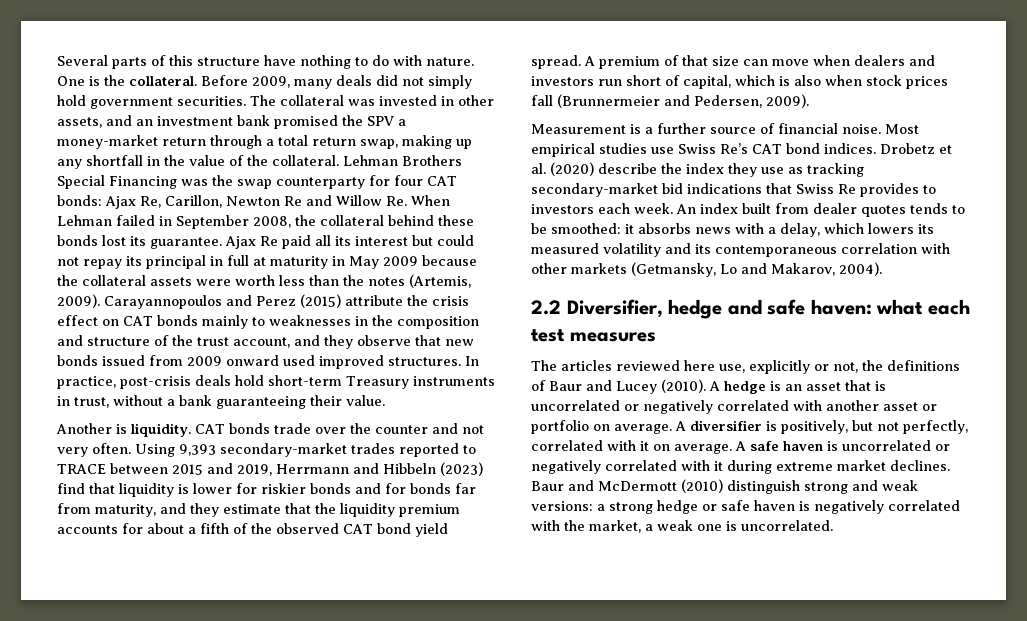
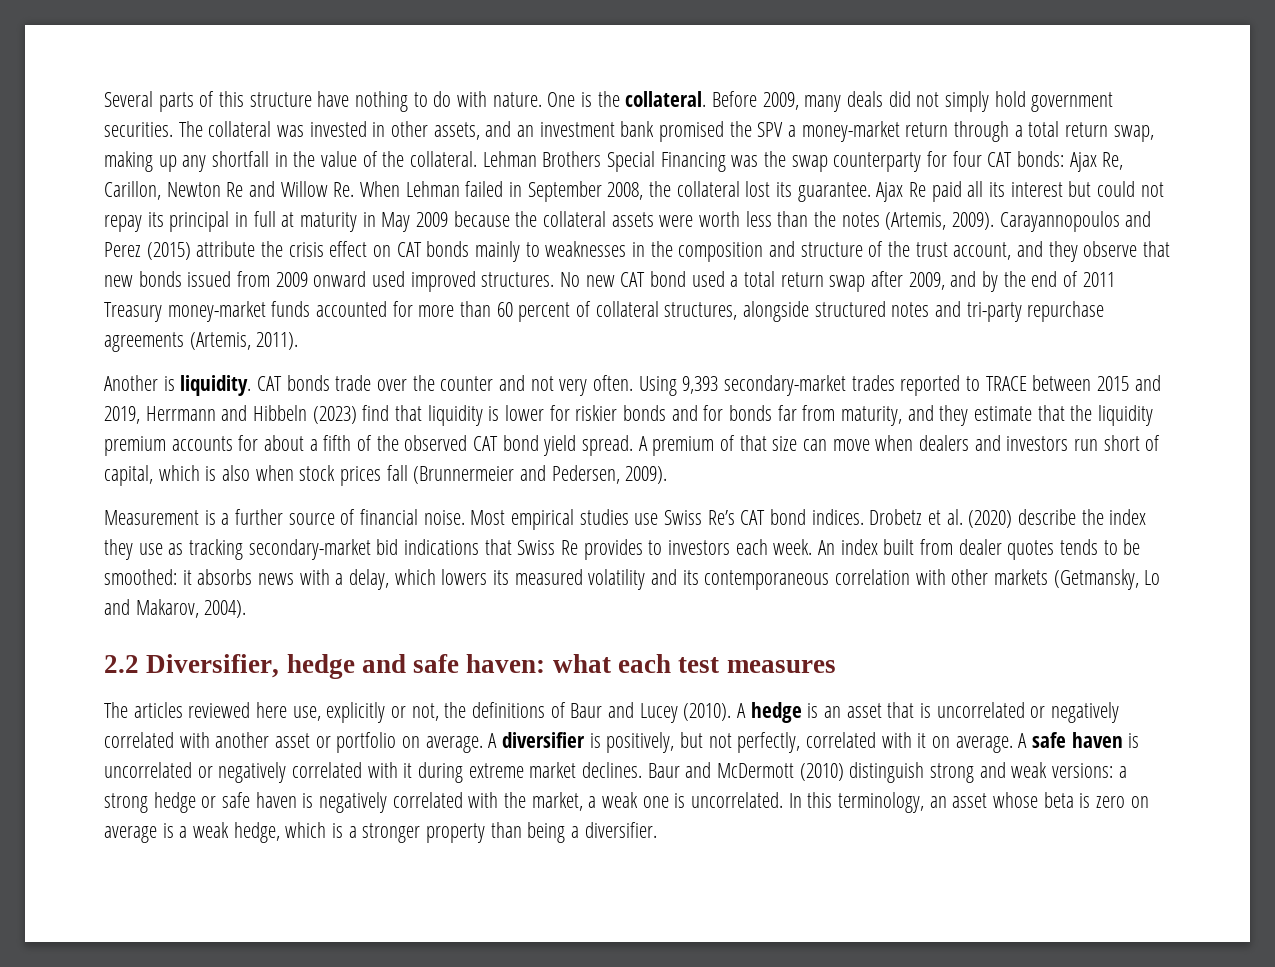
[388,215,474,226] [57,235,98,246] behind these bonds -> (740, 189) none
[465,356,479,366] [57,375,495,389] [57,395,385,409] In practice, post-crisis deals hold short-term Treasury instruments in trust, without a bank guaranteeing their value. -> [560,271,1115,292] [104,301,1105,322] [104,332,299,352] No new CAT bond used a total return swap after 2009, and by the end of 2011 Treasury money-market funds accounted for more than 60 percent of collateral structures, alongside structured notes and tri-party repurchase agreements (Artemis, 2011).
(833, 525) none -> [788,792,1149,813] [104,822,657,843] In this terminology, an asset whose beta is zero on average is a weak hedge, which is a stronger property than being a diversifier.

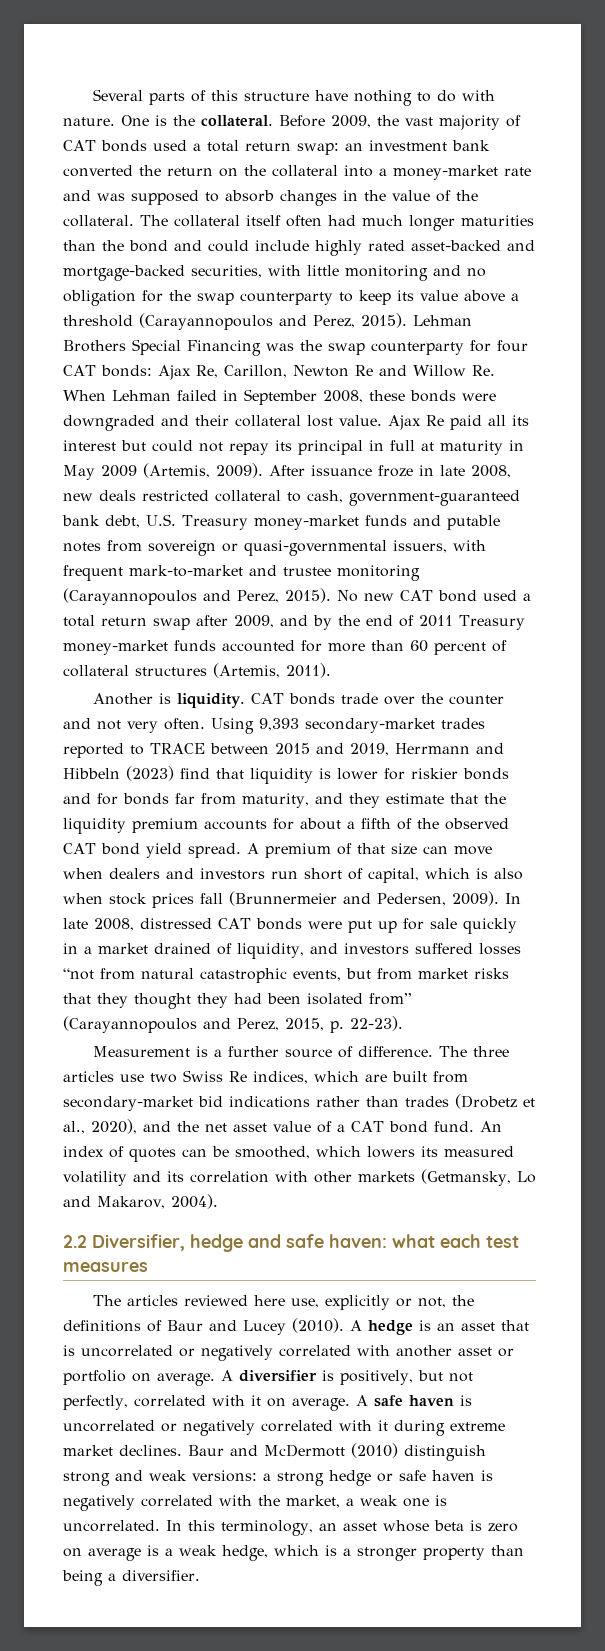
[804,91,1114,112] [104,121,1154,142] [104,151,270,172] many deals did not simply hold government securities. The collateral was invested in other assets, and an investment bank promised the SPV a money-market return through a total return swap, making up any shortfall -> [377,115,521,130] [63,140,490,155] [63,165,531,180] [63,190,337,206] the vast majority of CAT bonds used a total return swap: an investment bank converted the return on the collateral into a money-market rate and was supposed to absorb changes
(478, 159) none -> [140,215,534,231] [63,240,535,256] [63,265,486,281] [63,290,519,306] [63,313,407,330] The collateral itself often had much longer maturities than the bond and could include highly rated asset-backed and mortgage-backed securities, with little monitoring and no obligation for the swap counterparty to keep its value above a threshold (Carayannopoulos and Perez, 2015).
[649,181,871,202] the collateral lost its guarantee. -> [369,390,496,402] [63,415,382,431] these bonds were downgraded and their collateral lost value.
[453,211,1152,232] [104,241,1171,262] [104,271,555,292] because the collateral assets were worth less than the notes (Artemis, 2009). Carayannopoulos and Perez (2015) attribute the crisis effect on CAT bonds mainly to weaknesses in the composition and structure of the trust account, and they observe that new bonds issued from 2009 onward used improved structures. -> [143,463,511,478] [63,490,520,506] [62,514,500,530] [63,540,486,556] [63,565,420,581] [63,588,331,605] (Artemis, 2009). After issuance froze in late 2008, new deals restricted collateral to cash, government-guaranteed bank debt, U.S. Treasury money-market funds and putable notes from sovereign or quasi-governmental issuers, with frequent mark-to-market and trustee monitoring (Carayannopoulos and Perez, 2015).
[664,301,1105,322] [104,332,184,352] structures, alongside structured notes and tri-party repurchase agreements -> [135,667,207,676] structures
(668, 475) none -> [505,893,521,904] [63,918,517,934] [63,943,521,959] [63,968,509,983] [63,993,411,1009] [63,1016,403,1033] In late 2008, distressed CAT bonds were put up for sale quickly in a market drained of liquidity, and investors suffered losses “not from natural catastrophic events, but from market risks that they thought they had been isolated from” (Carayannopoulos and Perez, 2015, p. 22-23).
[360,509,1147,530] [104,539,1141,560] [104,569,390,590] financial noise. Most empirical studies use Swiss Re’s CAT bond indices. Drobetz et al. (2020) describe the index they use as tracking secondary-market bid indications that Swiss Re provides to investors each week. An index built from dealer quotes tends to be smoothed: it absorbs news with a delay, -> [357,1046,509,1057] [63,1070,468,1084] [63,1094,535,1111] [63,1119,502,1134] [63,1146,310,1162] difference. The three articles use two Swiss Re indices, which are built from secondary-market bid indications rather than trades (Drobetz et al., 2020), and the net asset value of a CAT bond fund. An index of quotes can be smoothed,
[704,570,830,590] contemporaneous -> (184, 1176) none

